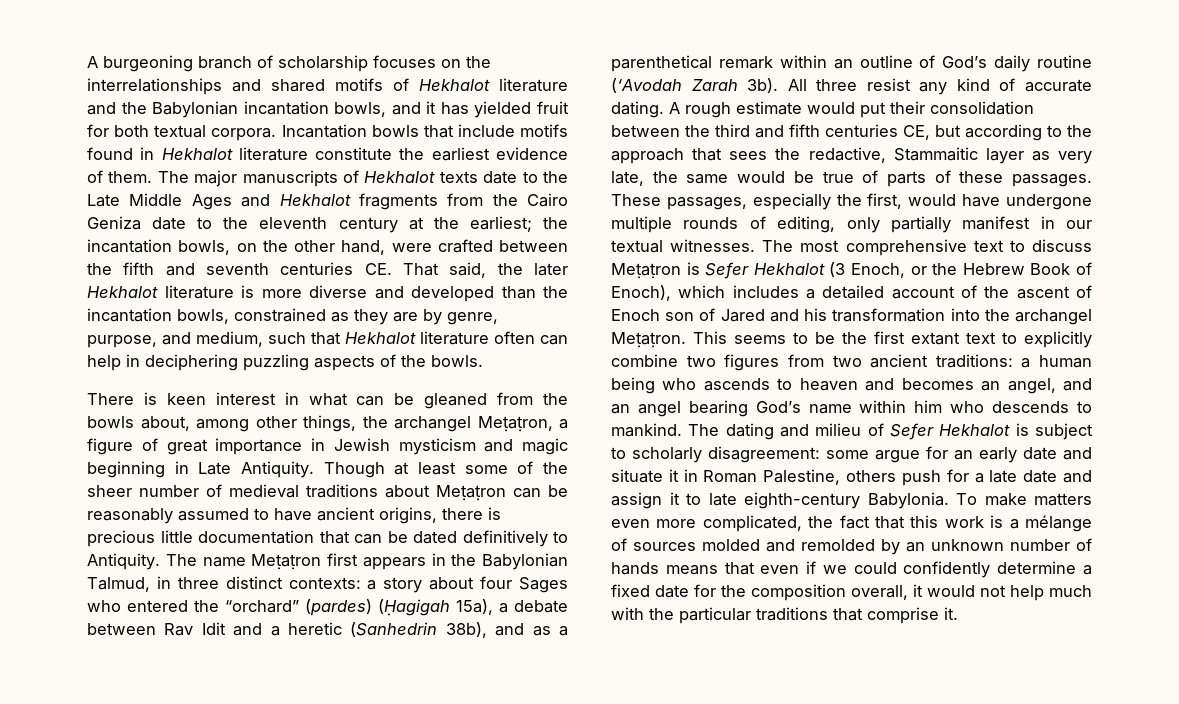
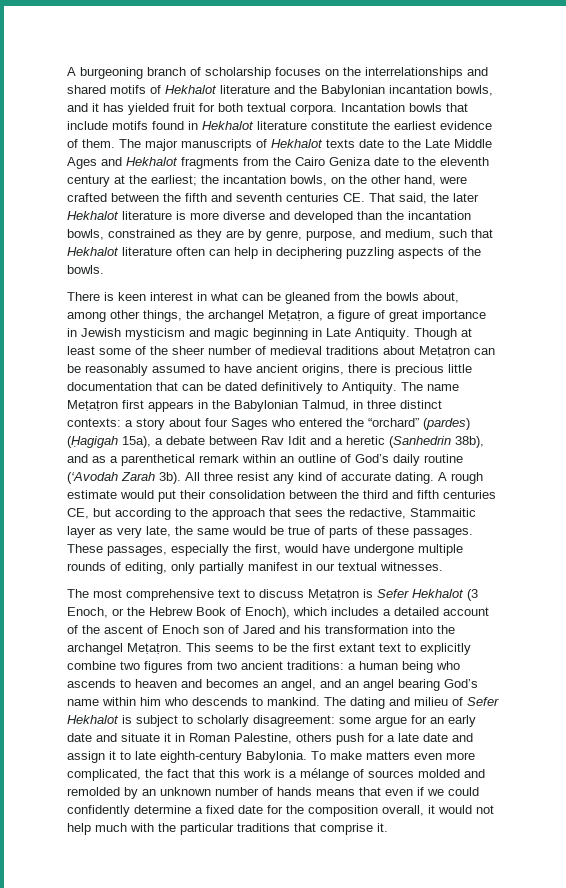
(756, 245) none -> (443, 566) //

